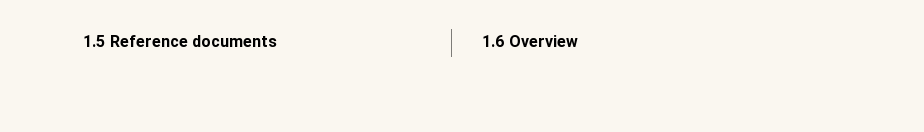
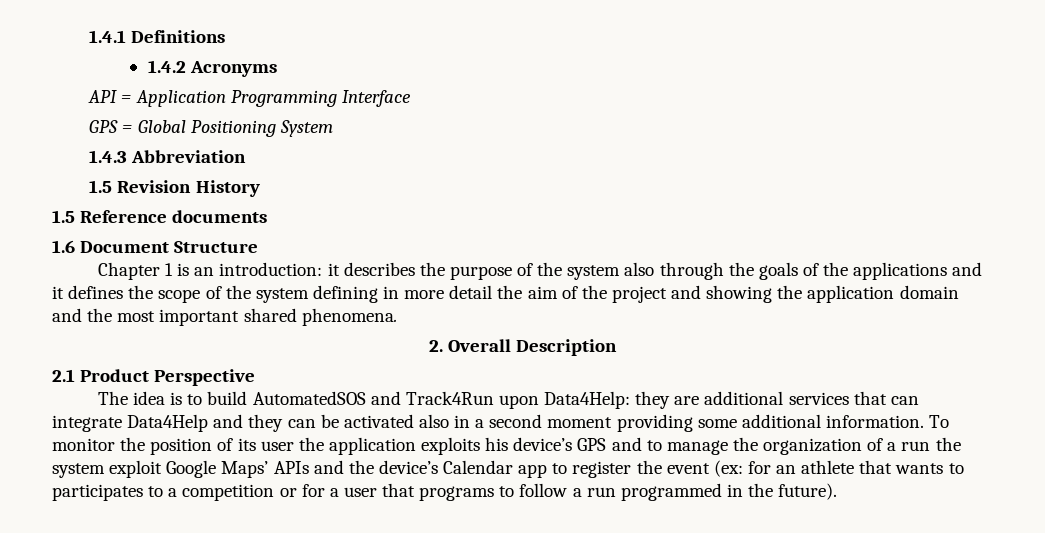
[83,35,277,47] [482,35,578,47] 1.5 Reference documents // 1.6 Overview -> [89,30,226,43] [147,60,277,77] [88,90,411,107] [89,120,333,137] [89,150,247,163] [89,180,260,197] [52,210,268,223] [52,240,259,253] [97,262,983,280] [52,285,959,303] [52,308,397,326] [428,339,618,356] [52,369,256,386] [97,391,919,409] [52,414,950,432] [52,437,961,455] [52,460,964,478] [52,483,838,501] 1.4.1 Definitions // 1.4.2 Acronyms // API = Application Programming Interface // GPS = Global Positioning System // 1.4.3 Abbreviation // 1.5 Revision History // 1.5 Reference documents // 1.6 Document Structure // Chapter 1 is an introduction: it describes the purpose of the system also through the goals of the applications and it defines the scope of the system defining in more detail the aim of the project and showing the application domain and the most important shared phenomena. // 2. Overall Description // 2.1 Product Perspective // The idea is to build AutomatedSOS and Track4Run upon Data4Help: they are additional services that can integrate Data4Help and they can be activated also in a second moment providing some additional information. To monitor the position of its user the application exploits his device’s GPS and to manage the organization of a run the system exploit Google Maps’ APIs and the device’s Calendar app to register the event (ex: for an athlete that wants to participates to a competition or for a user that programs to follow a run programmed in the future).

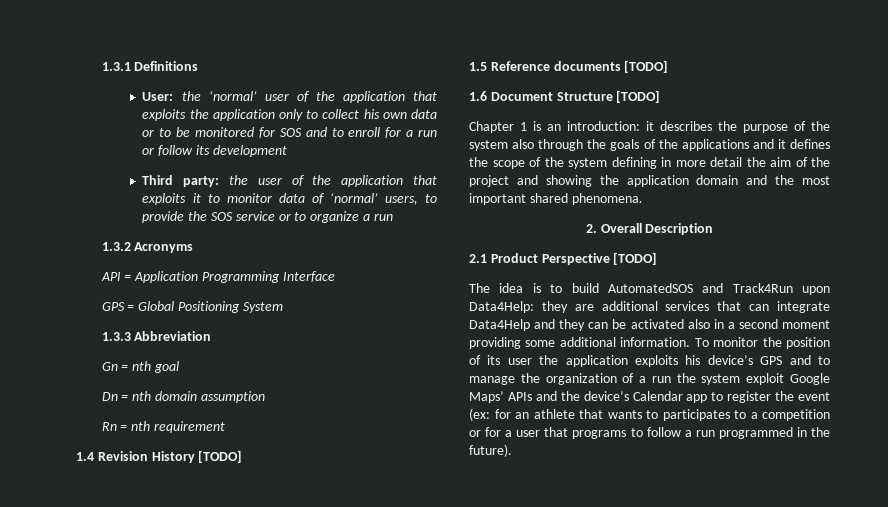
[89,30,127,43] 1.4.1 -> [101,62,131,71] 1.3.1
[147,60,186,73] 1.4.2 -> [142,90,437,103] [142,109,437,121] [142,127,437,138] [142,145,287,157] [142,175,437,187] [142,192,437,205] [142,211,393,223] [101,242,131,251] User: the ‘normal’ user of the application that exploits the application only to collect his own data or to be monitored for SOS and to enroll for a run or follow its development // Third party: the user of the application that exploits it to monitor data of ‘normal’ users, to provide the SOS service or to organize a run // 1.3.2
[89,150,128,163] 1.4.3 -> [101,332,131,341] 1.3.3
[89,180,113,193] 1.5 -> [101,361,179,373] [101,391,265,403] [101,421,225,433] [76,452,94,461] Gn = nth goal // Dn = nth domain assumption // Rn = nth requirement // 1.4
(260, 188) none -> [198,450,243,463] [TODO]
(268, 216) none -> [624,60,669,73] [TODO]
(259, 247) none -> [616,90,661,103] [TODO]
(256, 377) none -> [613,252,658,265] [TODO]

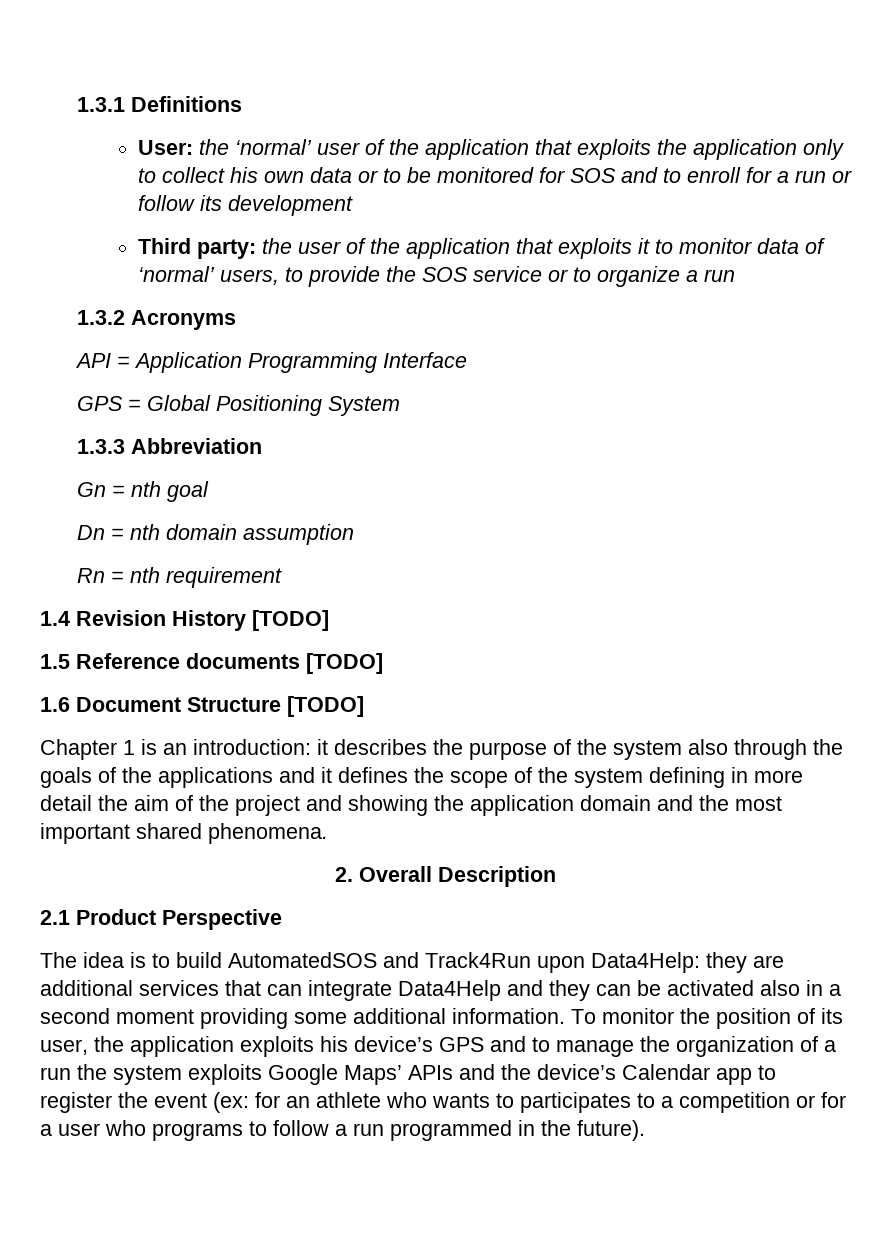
[613,252,658,265] [TODO] -> (282, 919) none
[507,358,532,365] user -> [40,1039,88,1055] user,
[746,373,785,385] exploit -> [188,1064,262,1085] exploits
[579,409,603,419] that -> [386,1092,427,1108] who
[544,427,569,437] that -> [105,1120,146,1136] who

